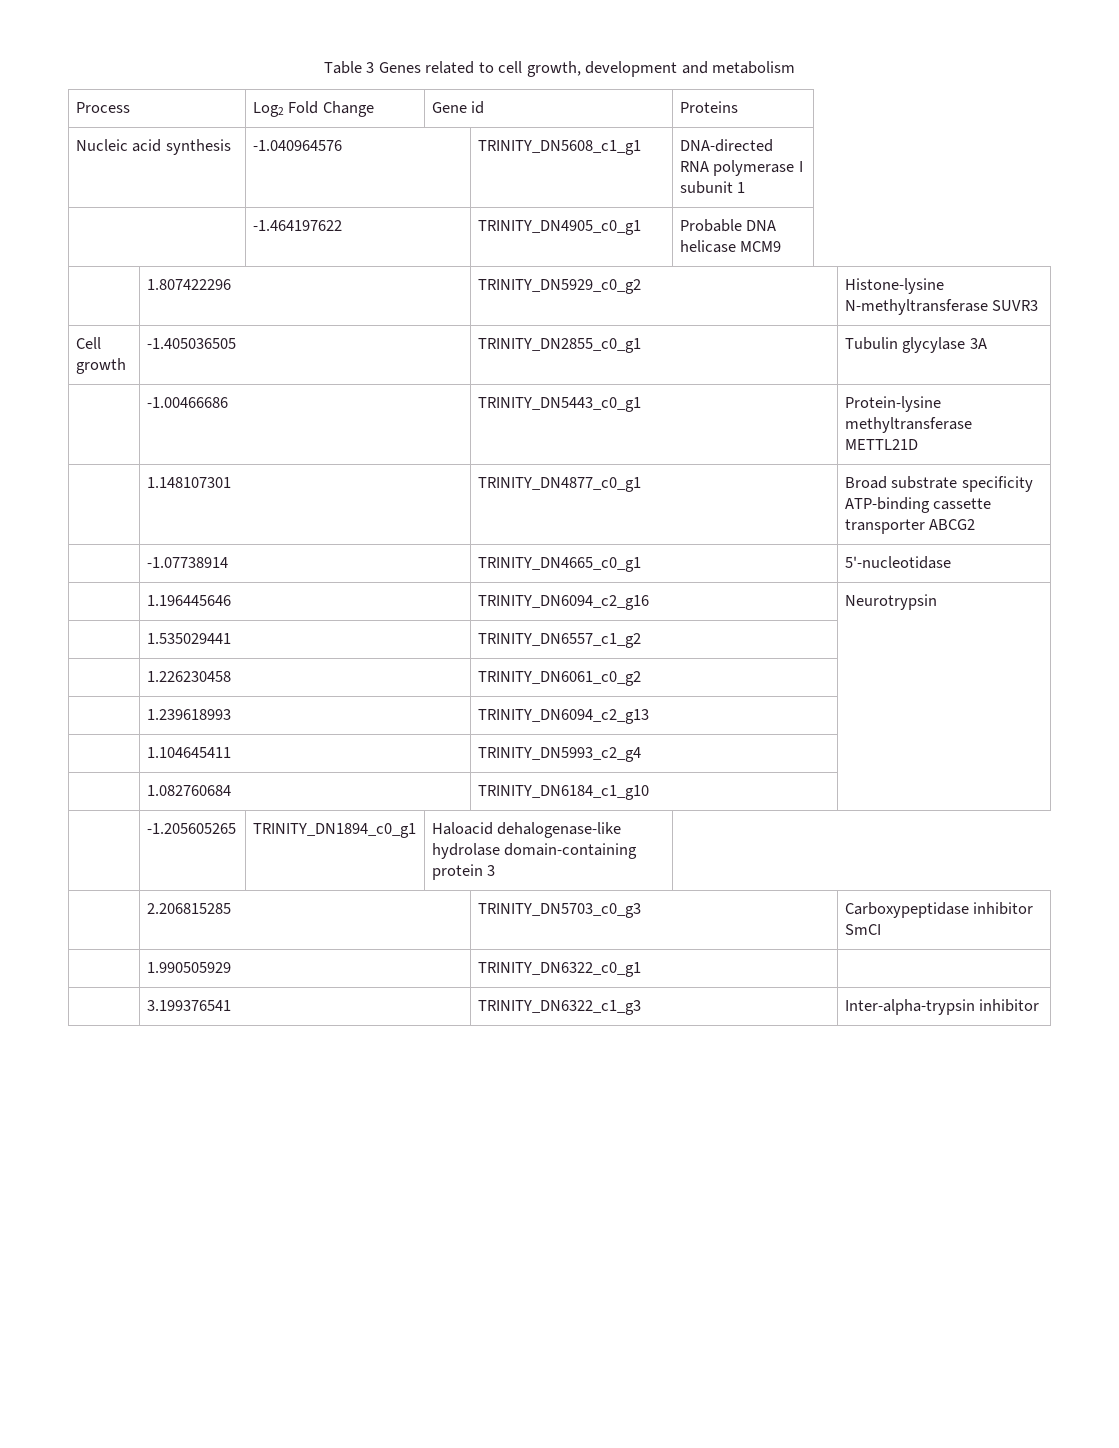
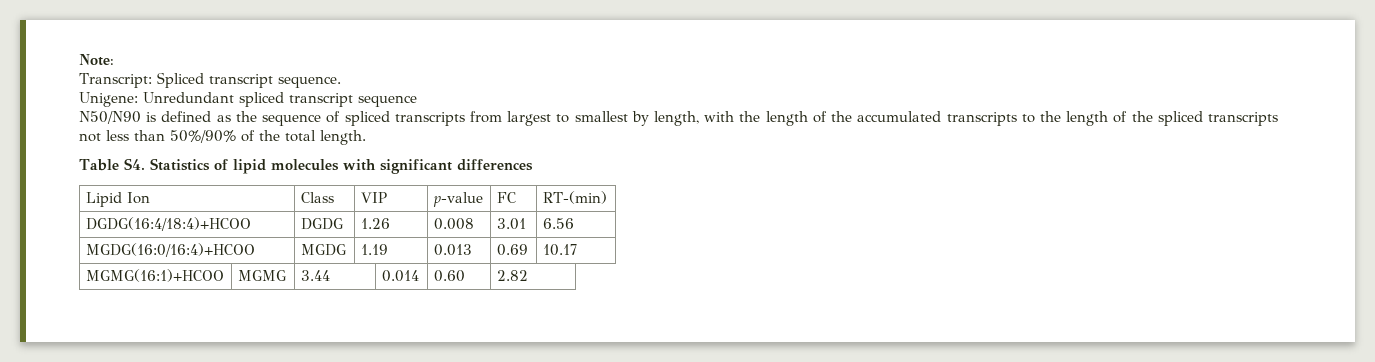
[323,61,796,77] [75,102,130,113] [252,101,374,117] [431,101,485,114] [679,101,738,113] [75,139,231,155] [252,140,342,151] [477,140,641,155] [679,139,773,152] [679,160,803,176] [679,181,746,194] [252,220,342,231] [477,220,641,235] [679,219,777,232] [679,240,782,253] [146,279,231,290] [477,279,641,294] [844,278,944,294] [844,299,1039,315] [75,337,101,349] [75,358,126,374] [146,338,236,349] [477,338,641,353] [844,337,987,353] [146,397,228,408] [477,397,641,412] [844,396,941,412] [844,417,972,433] [844,439,918,450] [146,477,231,488] [477,477,641,492] [844,476,1033,492] [844,497,992,513] [844,519,976,534] [146,557,228,568] [477,557,641,572] [844,556,951,569] [146,595,231,606] [477,595,649,610] [844,594,937,610] [146,633,231,644] [477,633,641,648] [146,671,231,682] [477,671,641,686] [146,709,231,720] [477,709,649,724] [146,747,231,758] [477,747,641,762] [146,785,231,796] [477,785,649,800] [146,823,236,834] [252,823,416,838] [431,822,622,838] [431,843,638,859] [431,864,496,880] [146,903,231,914] [477,903,641,918] [844,902,1034,918] [844,924,881,935] [146,962,231,973] [477,962,641,977] [146,1000,231,1011] [477,1000,641,1015] [844,999,1040,1015] Table 3 Genes related to cell growth, development and metabolism // Process | Log2 Fold Change | Gene id | Proteins // Nucleic acid synthesis | -1.040964576 | TRINITY_DN5608_c1_g1 | DNA-directed RNA polymerase I subunit 1 // | -1.464197622 | TRINITY_DN4905_c0_g1 | Probable DNA helicase MCM9 // | 1.807422296 | TRINITY_DN5929_c0_g2 | Histone-lysine N-methyltransferase SUVR3 // Cell growth | -1.405036505 | TRINITY_DN2855_c0_g1 | Tubulin glycylase 3A // | -1.00466686 | TRINITY_DN5443_c0_g1 | Protein-lysine methyltransferase METTL21D // | 1.148107301 | TRINITY_DN4877_c0_g1 | Broad substrate specificity ATP-binding cassette transporter ABCG2 // | -1.07738914 | TRINITY_DN4665_c0_g1 | 5'-nucleotidase // | 1.196445646 | TRINITY_DN6094_c2_g16 | Neurotrypsin // | 1.535029441 | TRINITY_DN6557_c1_g2 | // | 1.226230458 | TRINITY_DN6061_c0_g2 | // | 1.239618993 | TRINITY_DN6094_c2_g13 | // | 1.104645411 | TRINITY_DN5993_c2_g4 | // | 1.082760684 | TRINITY_DN6184_c1_g10 | // | -1.205605265 | TRINITY_DN1894_c0_g1 | Haloacid dehalogenase-like hydrolase domain-containing protein 3 // | 2.206815285 | TRINITY_DN5703_c0_g3 | Carboxypeptidase inhibitor SmCI // | 1.990505929 | TRINITY_DN6322_c0_g1 | // | 3.199376541 | TRINITY_DN6322_c1_g3 | Inter-alpha-trypsin inhibitor -> [79,54,114,66] [79,72,341,88] [79,92,417,107] [79,111,1278,126] [79,130,366,145] [79,158,533,174] [85,192,150,207] [300,192,334,203] [360,192,387,203] [432,192,483,207] [496,192,516,203] [542,191,607,204] [85,217,251,231] [300,218,343,230] [360,218,390,229] [433,218,474,230] [496,218,526,230] [542,218,574,229] [85,243,255,257] [300,244,346,256] [360,244,388,255] [433,244,472,256] [496,244,528,256] [542,244,577,256] [85,269,224,282] [237,270,286,281] [300,270,330,281] [381,270,419,282] [433,270,465,282] [496,270,528,281] Note: // Transcript: Spliced transcript sequence. // Unigene: Unredundant spliced transcript sequence // N50/N90 is defined as the sequence of spliced transcripts from largest to smallest by length, with the length of the accumulated transcripts to the length of the spliced transcripts not less than 50%/90% of the total length. // Table S4. Statistics of lipid molecules with significant differences // Lipid Ion | Class | VIP | p-value | FC | RT-(min) // DGDG(16:4/18:4)+HCOO | DGDG | 1.26 | 0.008 | 3.01 | 6.56 // MGDG(16:0/16:4)+HCOO | MGDG | 1.19 | 0.013 | 0.69 | 10.17 // MGMG(16:1)+HCOO | MGMG | 3.44 | 0.014 | 0.60 | 2.82

